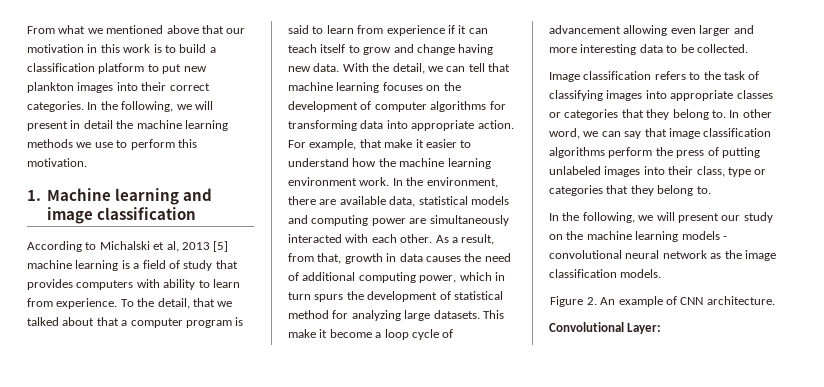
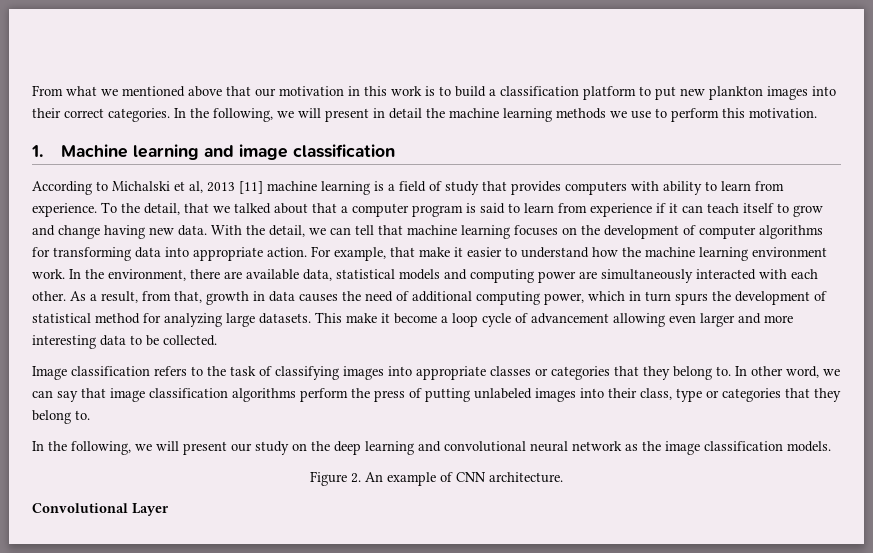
[213,241,229,252] [5] -> [239,181,263,194] [11]
[586,231,727,242] machine learning models - -> [334,441,441,455] deep learning and
[627,323,662,334] Layer: -> [132,503,169,516] Layer

